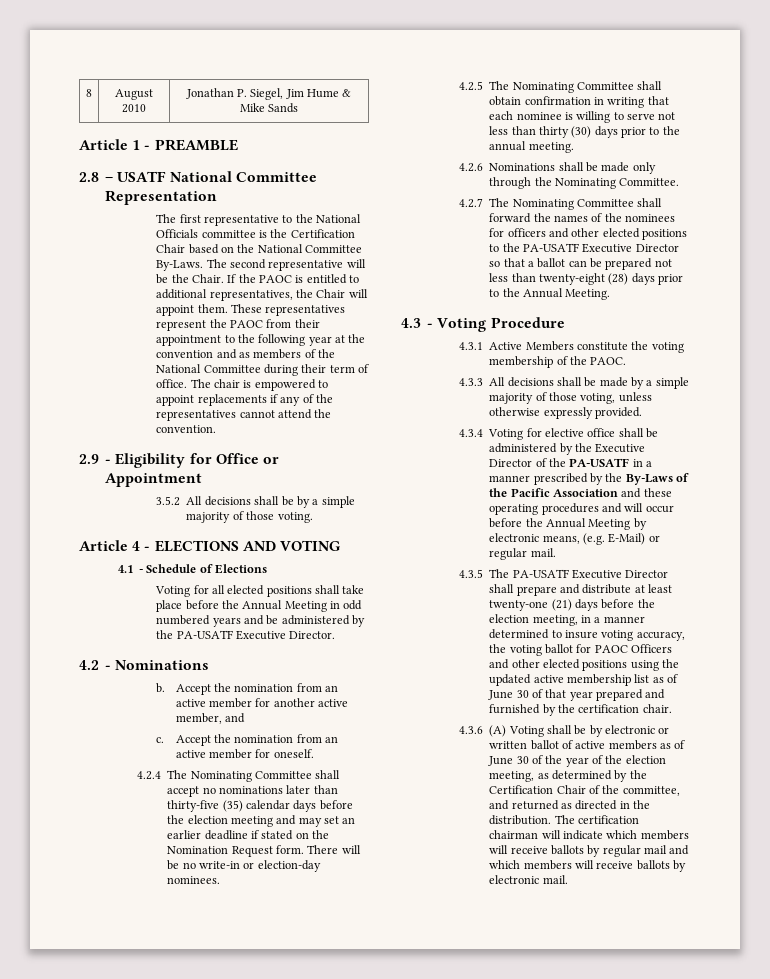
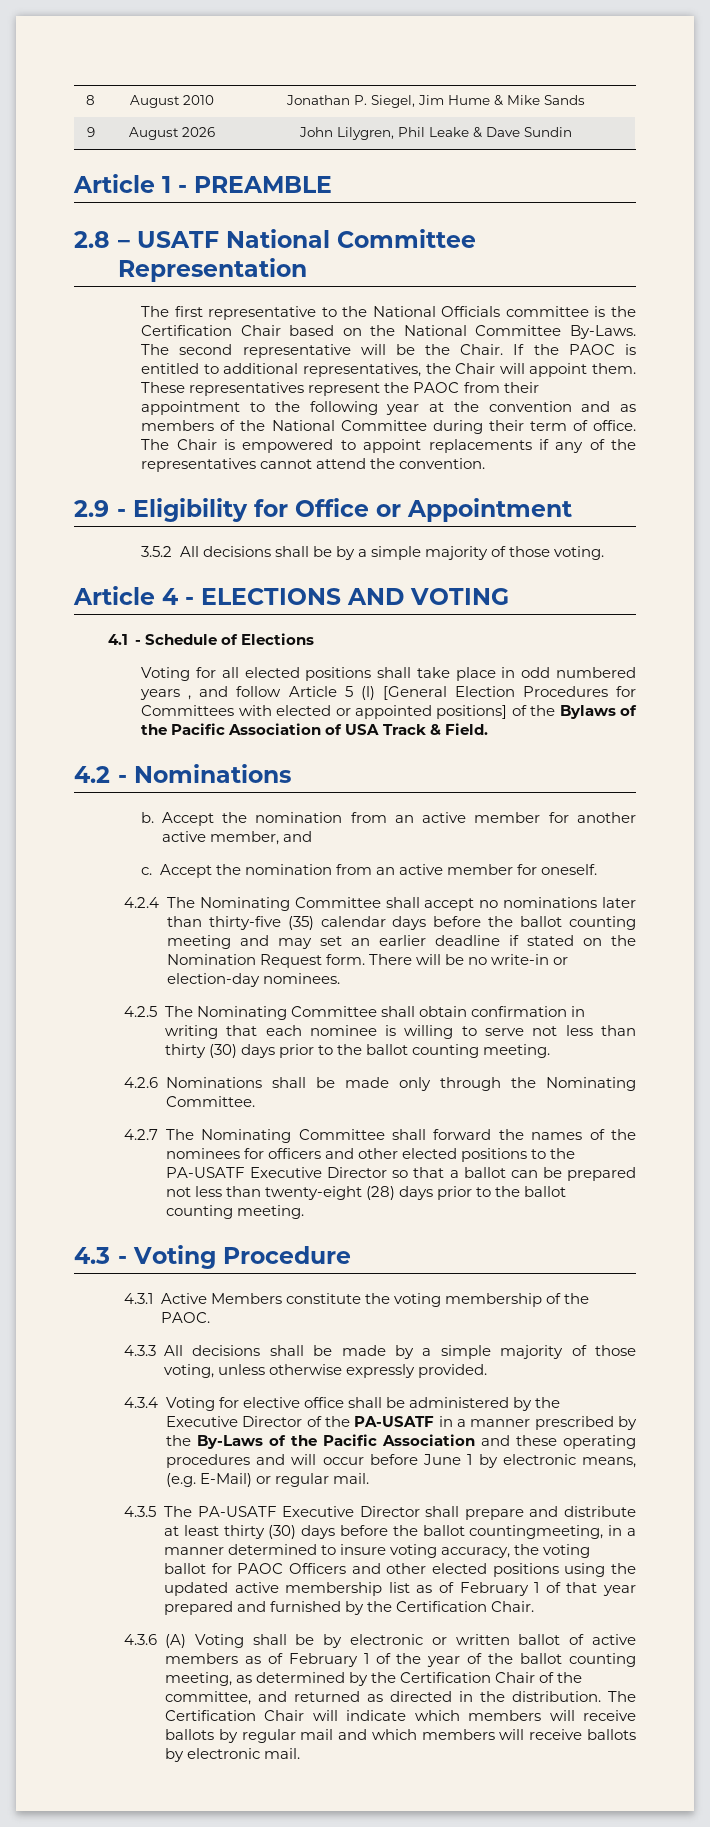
(299, 108) none -> [86,127,95,137] [128,127,215,140] [299,127,572,140] // 9 | August 2026 | John Lilygren, Phil Leake & Dave Sundin
[213,379,240,388] chair -> [176,439,217,450] Chair
[185,600,363,612] [156,615,366,627] [156,630,336,640] before the Annual Meeting in odd numbered years and be administered by the PA-USATF Executive Director. -> [501,667,636,678] [140,686,636,700] [141,705,637,719] [141,723,488,735] in odd numbered years , and follow Article 5 (l) [General Election Procedures for Committees with elected or appointed positions] of the Bylaws of the Pacific Association of USA Track & Field.
[187,815,228,824] election -> [520,916,636,930] ballot counting
[489,141,527,151] annual -> [366,1044,480,1058] ballot counting
[522,288,611,300] Annual Meeting. -> [524,1186,567,1197] [165,1205,304,1219] ballot counting meeting.
[525,518,631,530] the Annual Meeting -> [423,1454,473,1465] June 1
[489,599,655,611] [489,614,578,626] twenty-one (21) days before the election meeting, -> [223,1525,604,1539] thirty (30) days before the ballot countingmeeting,
[488,690,529,700] June 30 -> [459,1582,540,1596] February 1
[578,704,672,713] certification chair. -> [396,1601,535,1612] Certification Chair.
[488,756,529,766] June 30 -> [288,1653,369,1667] February 1
[625,755,666,764] election -> [520,1653,636,1667] ballot counting
[577,815,639,824] [489,830,539,839] certification chairman -> [164,1710,305,1721] Certification Chair

